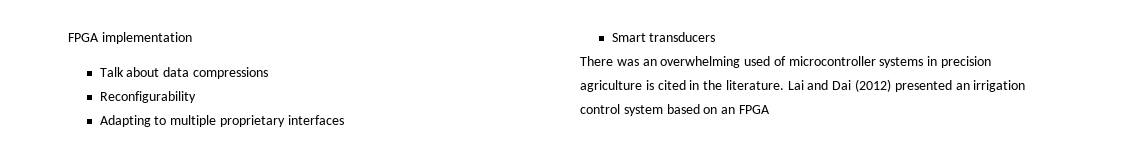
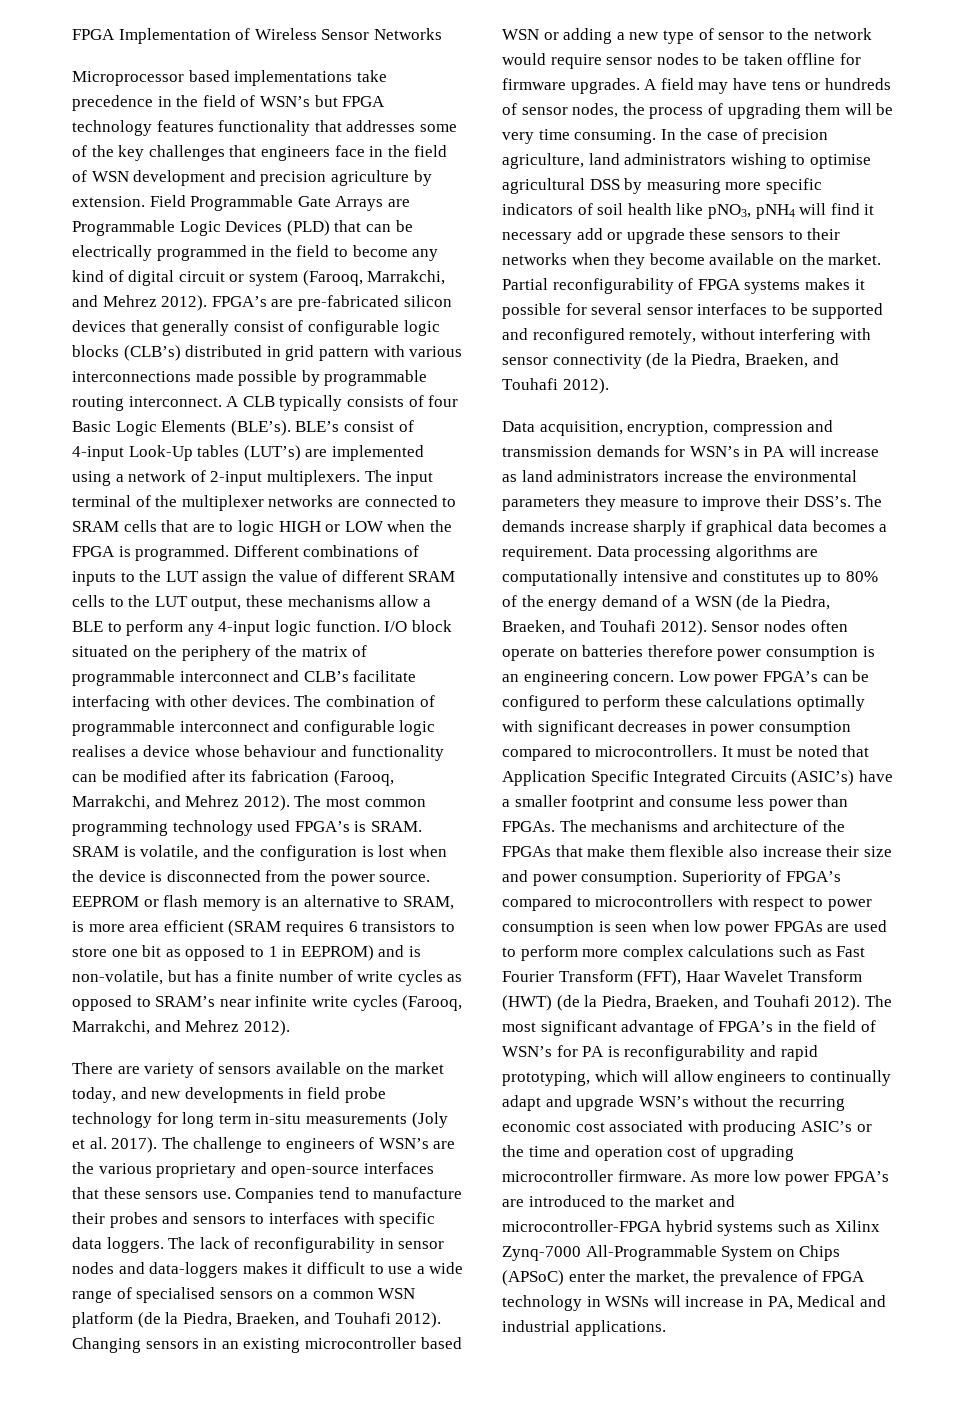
[68,32,192,44] [99,67,268,79] [99,91,196,103] [99,115,344,127] [611,32,716,42] [580,56,992,68] [580,79,1026,92] [580,104,770,116] FPGA implementation // Talk about data compressions // Reconfigurability // Adapting to multiple proprietary interfaces // Smart transducers // There was an overwhelming used of microcontroller systems in precision agriculture is cited in the literature. Lai and Dai (2012) presented an irrigation control system based on an FPGA -> [72,28,442,44] [72,70,387,86] [72,95,386,111] [72,120,457,136] [72,145,448,161] [72,170,432,186] [72,195,410,211] [72,220,413,236] [72,245,439,261] [72,270,446,286] [72,295,452,311] [72,320,440,336] [72,345,463,361] [72,370,428,386] [72,395,459,411] [72,420,414,436] [72,445,424,461] [72,470,434,486] [72,495,457,511] [72,520,452,536] [72,545,419,561] [72,570,456,586] [72,595,431,611] [72,620,452,636] [72,645,368,661] [72,670,417,686] [72,695,435,711] [72,720,436,736] [72,745,444,761] [72,770,394,786] [72,795,426,811] [72,820,422,836] [72,845,447,861] [72,870,431,886] [72,895,454,911] [72,920,455,936] [72,945,421,961] [72,970,463,986] [72,995,463,1011] [72,1020,290,1036] [72,1062,444,1078] [72,1087,386,1103] [72,1112,448,1128] [72,1137,456,1153] [72,1162,434,1178] [72,1187,463,1203] [72,1212,436,1228] [72,1237,445,1253] [72,1262,464,1278] [72,1287,416,1303] [72,1312,442,1328] [72,1337,462,1353] [502,28,872,44] [502,53,861,69] [502,78,891,94] [502,103,894,119] [502,128,829,144] [502,153,871,169] [502,178,822,194] [502,203,875,219] [502,228,841,244] [502,253,882,269] [502,278,865,294] [502,303,884,319] [502,328,871,344] [502,353,839,369] [502,378,609,394] [502,420,834,436] [502,445,880,457] [502,470,857,482] [502,495,883,511] [502,520,888,536] [502,545,819,561] [502,570,878,586] [502,595,831,611] [502,620,848,636] [502,645,875,661] [502,670,870,686] [502,695,865,711] [502,720,851,736] [502,745,870,761] [502,770,893,786] [502,795,849,811] [502,820,845,832] [502,845,892,857] [502,870,841,886] [502,895,872,911] [502,920,887,936] [502,945,866,961] [502,970,862,986] [502,995,892,1011] [502,1020,876,1036] [502,1045,818,1061] [502,1070,891,1086] [502,1095,845,1111] [502,1120,872,1136] [502,1145,794,1161] [502,1170,889,1186] [502,1195,735,1207] [502,1220,880,1236] [502,1245,841,1261] [502,1270,866,1286] [502,1295,886,1311] [502,1320,666,1336] FPGA Implementation of Wireless Sensor Networks // Microprocessor based implementations take precedence in the field of WSN’s but FPGA technology features functionality that addresses some of the key challenges that engineers face in the field of WSN development and precision agriculture by extension. Field Programmable Gate Arrays are Programmable Logic Devices (PLD) that can be electrically programmed in the field to become any kind of digital circuit or system (Farooq, Marrakchi, and Mehrez 2012). FPGA’s are pre-fabricated silicon devices that generally consist of configurable logic blocks (CLB’s) distributed in grid pattern with various interconnections made possible by programmable routing interconnect. A CLB typically consists of four Basic Logic Elements (BLE’s). BLE’s consist of 4-input Look-Up tables (LUT’s) are implemented using a network of 2-input multiplexers. The input terminal of the multiplexer networks are connected to SRAM cells that are to logic HIGH or LOW when the FPGA is programmed. Different combinations of inputs to the LUT assign the value of different SRAM cells to the LUT output, these mechanisms allow a BLE to perform any 4-input logic function. I/O block situated on the periphery of the matrix of programmable interconnect and CLB’s facilitate interfacing with other devices. The combination of programmable interconnect and configurable logic realises a device whose behaviour and functionality can be modified after its fabrication (Farooq, Marrakchi, and Mehrez 2012). The most common programming technology used FPGA’s is SRAM. SRAM is volatile, and the configuration is lost when the device is disconnected from the power source. EEPROM or flash memory is an alternative to SRAM, is more area efficient (SRAM requires 6 transistors to store one bit as opposed to 1 in EEPROM) and is non-volatile, but has a finite number of write cycles as opposed to SRAM’s near infinite write cycles (Farooq, Marrakchi, and Mehrez 2012). // There are variety of sensors available on the market today, and new developments in field probe technology for long term in-situ measurements (Joly et al. 2017). The challenge to engineers of WSN’s are the various proprietary and open-source interfaces that these sensors use. Companies tend to manufacture their probes and sensors to interfaces with specific data loggers. The lack of reconfigurability in sensor nodes and data-loggers makes it difficult to use a wide range of specialised sensors on a common WSN platform (de la Piedra, Braeken, and Touhafi 2012). Changing sensors in an existing microcontroller based WSN or adding a new type of sensor to the network would require sensor nodes to be taken offline for firmware upgrades. A field may have tens or hundreds of sensor nodes, the process of upgrading them will be very time consuming. In the case of precision agriculture, land administrators wishing to optimise agricultural DSS by measuring more specific indicators of soil health like pNO3, pNH4 will find it necessary add or upgrade these sensors to their networks when they become available on the market. Partial reconfigurability of FPGA systems makes it possible for several sensor interfaces to be supported and reconfigured remotely, without interfering with sensor connectivity (de la Piedra, Braeken, and Touhafi 2012). // Data acquisition, encryption, compression and transmission demands for WSN’s in PA will increase as land administrators increase the environmental parameters they measure to improve their DSS’s. The demands increase sharply if graphical data becomes a requirement. Data processing algorithms are computationally intensive and constitutes up to 80% of the energy demand of a WSN (de la Piedra, Braeken, and Touhafi 2012). Sensor nodes often operate on batteries therefore power consumption is an engineering concern. Low power FPGA’s can be configured to perform these calculations optimally with significant decreases in power consumption compared to microcontrollers. It must be noted that Application Specific Integrated Circuits (ASIC’s) have a smaller footprint and consume less power than FPGAs. The mechanisms and architecture of the FPGAs that make them flexible also increase their size and power consumption. Superiority of FPGA’s compared to microcontrollers with respect to power consumption is seen when low power FPGAs are used to perform more complex calculations such as Fast Fourier Transform (FFT), Haar Wavelet Transform (HWT) (de la Piedra, Braeken, and Touhafi 2012). The most significant advantage of FPGA’s in the field of WSN’s for PA is reconfigurability and rapid prototyping, which will allow engineers to continually adapt and upgrade WSN’s without the recurring economic cost associated with producing ASIC’s or the time and operation cost of upgrading microcontroller firmware. As more low power FPGA’s are introduced to the market and microcontroller-FPGA hybrid systems such as Xilinx Zynq-7000 All-Programmable System on Chips (APSoC) enter the market, the prevalence of FPGA technology in WSNs will increase in PA, Medical and industrial applications.

